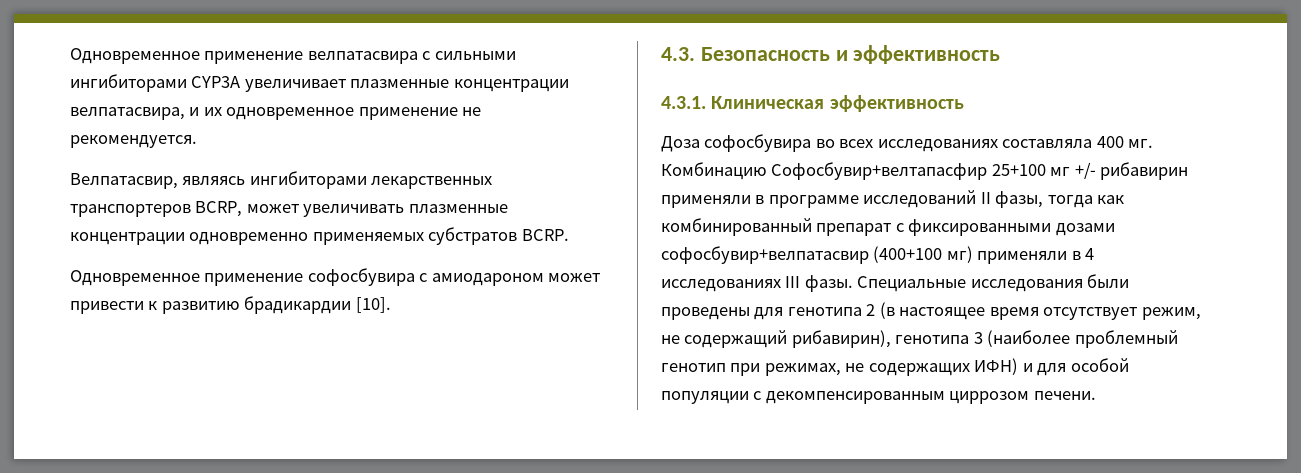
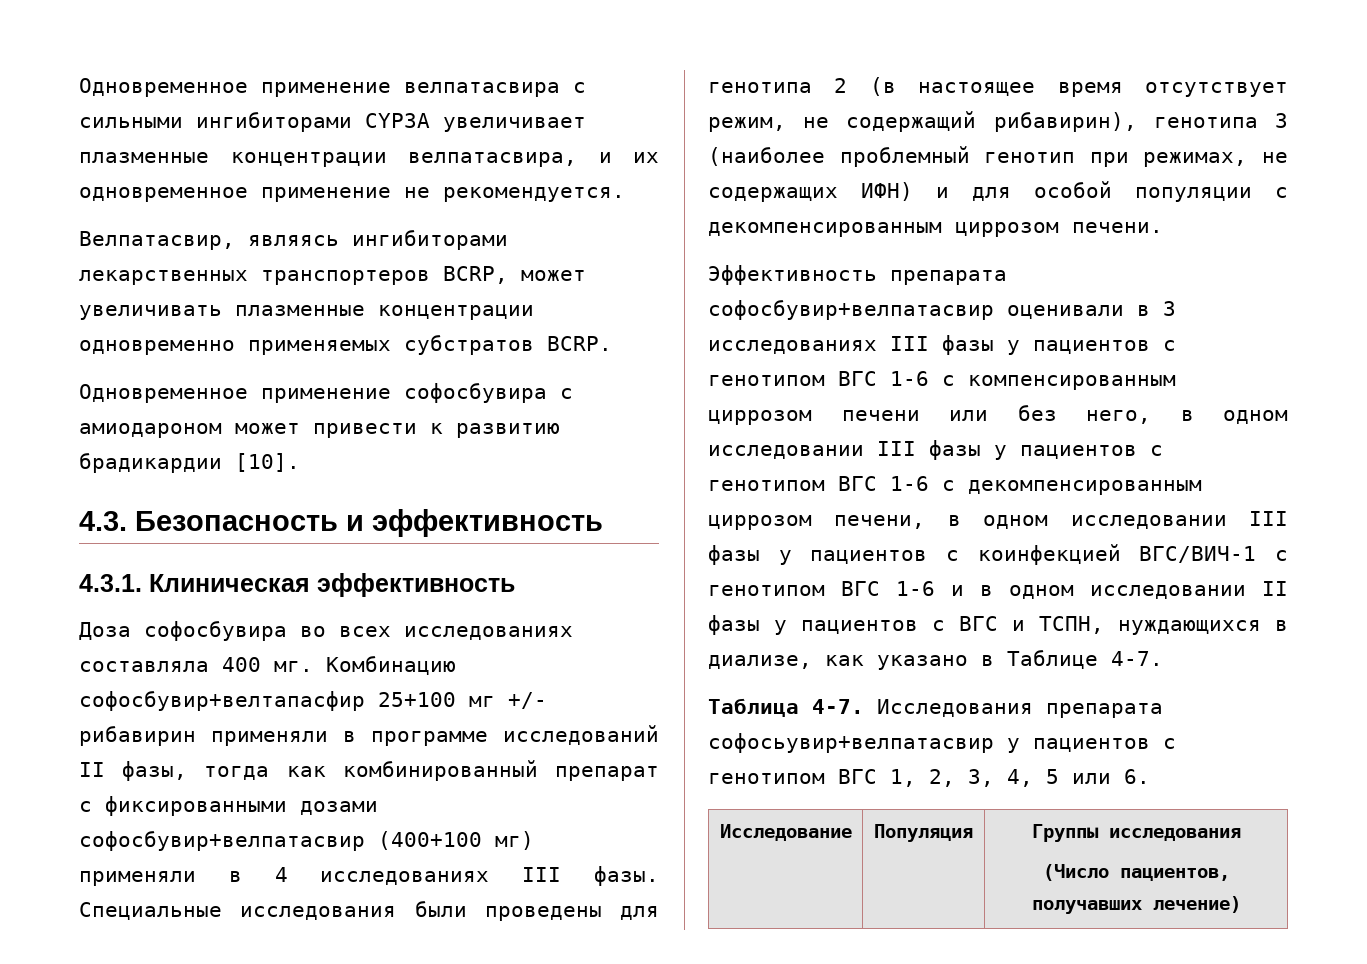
[771,162,988,180] Софосбувир+велтапасфир -> [79,691,365,711] софосбувир+велтапасфир
(1096, 395) none -> [708,265,1007,285] [708,300,1176,320] [708,335,1176,355] [708,371,1176,390] [708,405,1288,425] [708,440,1163,460] [708,476,1202,495] [708,511,1288,530] [708,544,1288,565] [708,581,1288,599] [708,615,1288,635] [708,650,1163,670] [708,698,1163,718] [708,733,1176,753] [708,769,1150,787] [719,824,852,841] [874,824,973,842] [1031,824,1241,842] [1042,864,1230,881] [1031,896,1241,914] // Эффективность препарата софосбувир+велпатасвир оценивали в 3 исследованиях III фазы у пациентов с генотипом ВГС 1-6 с компенсированным циррозом печени или без него, в одном исследовании III фазы у пациентов с генотипом ВГС 1-6 с декомпенсированным циррозом печени, в одном исследовании III фазы у пациентов с коинфекцией ВГС/ВИЧ-1 с генотипом ВГС 1-6 и в одном исследовании II фазы у пациентов с ВГС и ТСПН, нуждающихся в диализе, как указано в Таблице 4-7. // Таблица 4-7. Исследования препарата софосьувир+велпатасвир у пациентов с генотипом ВГС 1, 2, 3, 4, 5 или 6. // Исследование | Популяция | Группы исследования // (Число пациентов, получавших лечение)

